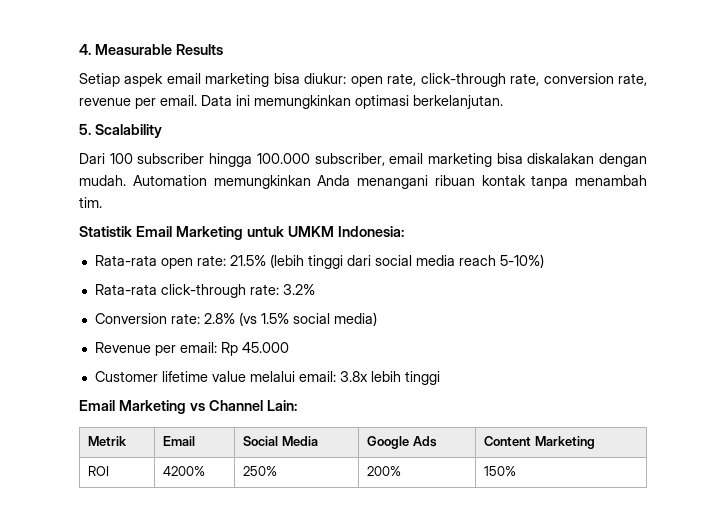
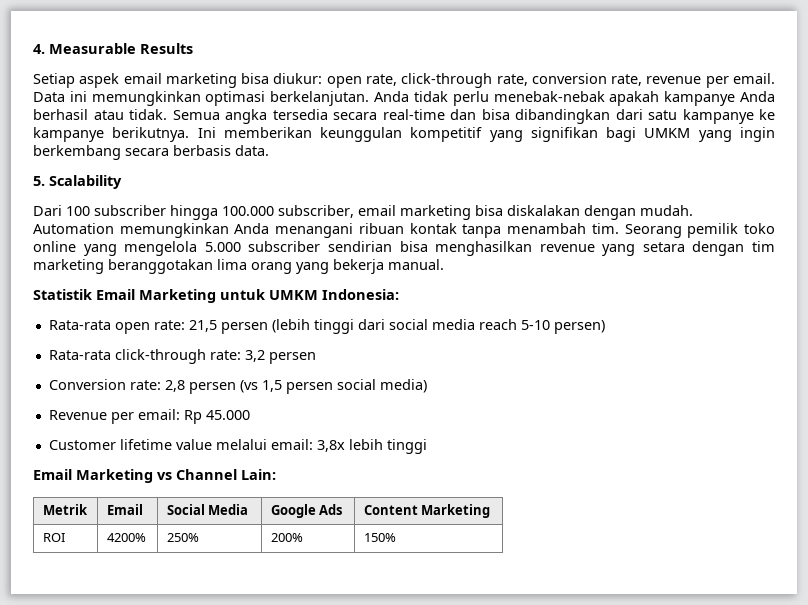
(503, 102) none -> [374,91,776,106] [33,109,775,124] [33,127,775,142] [33,145,269,160] Anda tidak perlu menebak-nebak apakah kampanye Anda berhasil atau tidak. Semua angka tersedia secara real-time dan bisa dibandingkan dari satu kampanye ke kampanye berikutnya. Ini memberikan keunggulan kompetitif yang signifikan bagi UMKM yang ingin berkembang secara berbasis data.
(102, 202) none -> [624,223,776,238] [33,241,776,256] [33,259,444,274] Seorang pemilik toko online yang mengelola 5.000 subscriber sendirian bisa menghasilkan revenue yang setara dengan tim marketing beranggotakan lima orang yang bekerja manual.
[229,255,266,266] 21.5% -> [188,320,268,334] 21,5 persen
[499,254,544,268] 5-10%) -> [520,320,605,334] 5-10 persen)
[282,284,315,295] 3.2% -> [244,350,316,364] 3,2 persen
[203,312,289,326] 2.8% (vs 1.5% -> [164,380,333,394] 2,8 persen (vs 1,5 persen
[339,371,368,382] 3.8x -> [316,440,345,452] 3,8x

